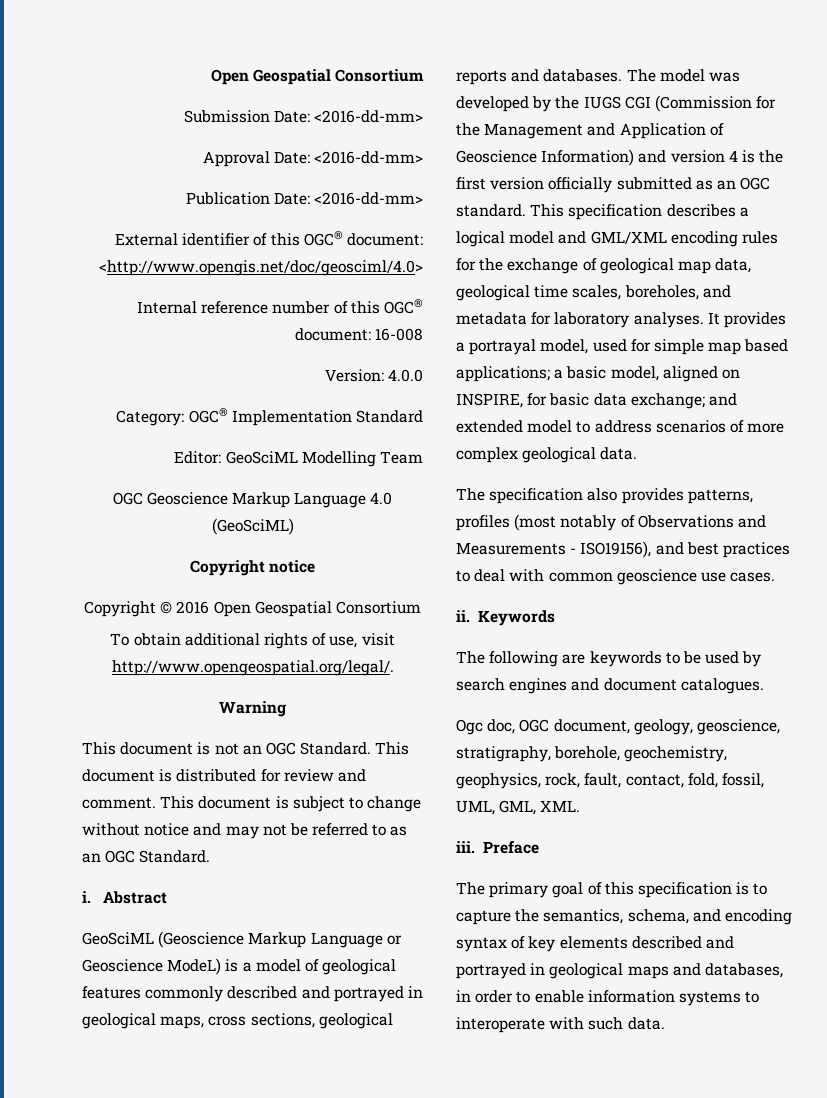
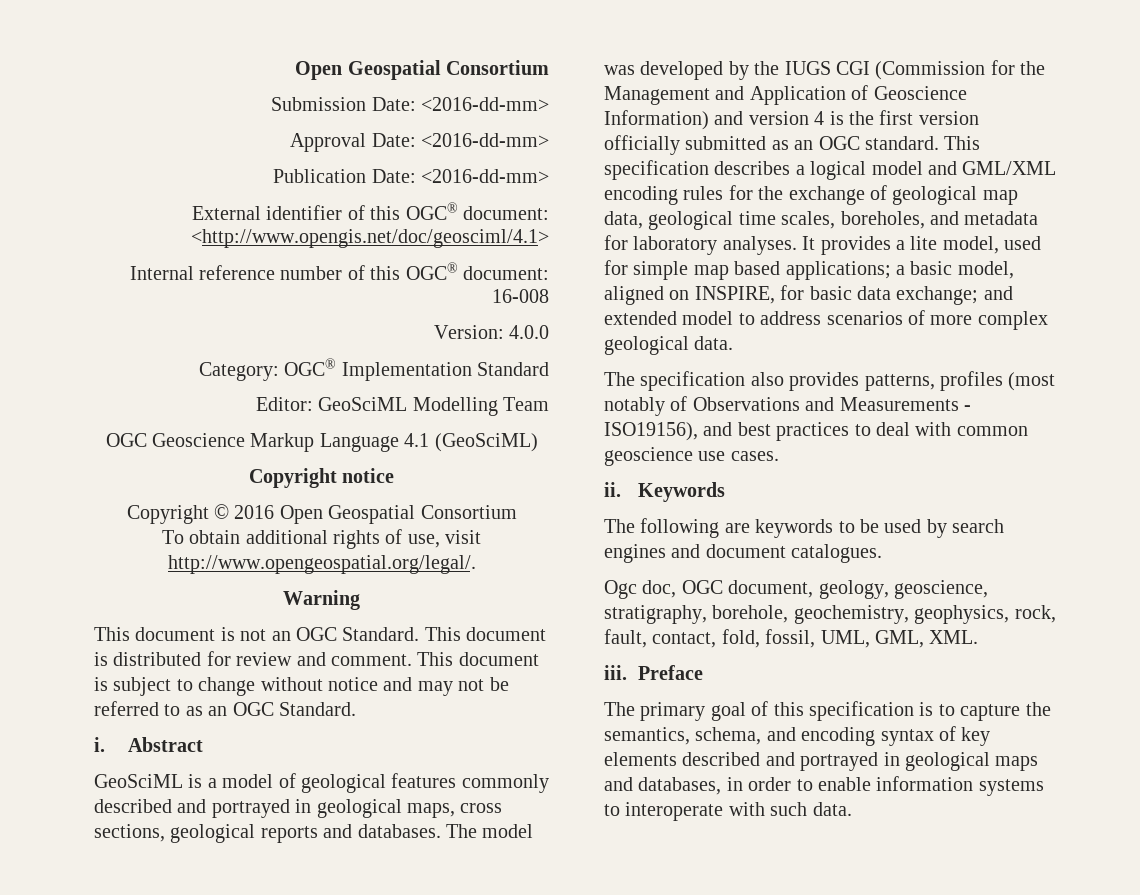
[99,260,423,276] <http://www.opengis.net/doc/geosciml/4.0> -> [191,229,549,248] <http://www.opengis.net/doc/geosciml/4.1>
[370,492,393,505] 4.0 -> [404,433,430,447] 4.1
[158,931,402,948] [82,958,222,975] (Geoscience Markup Language or Geoscience ModeL) -> (183, 781) none
[469,339,537,355] portrayal -> [910,236,938,250] lite

